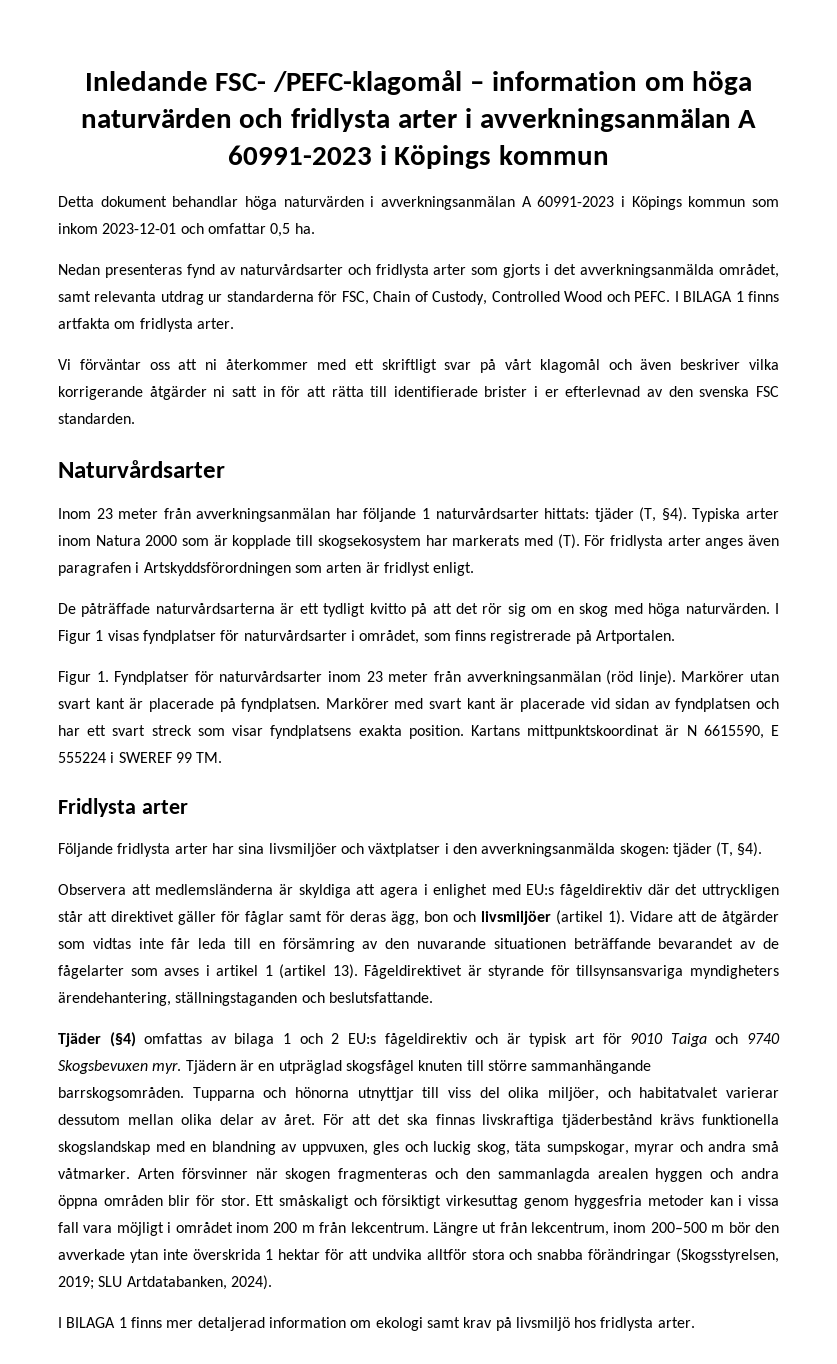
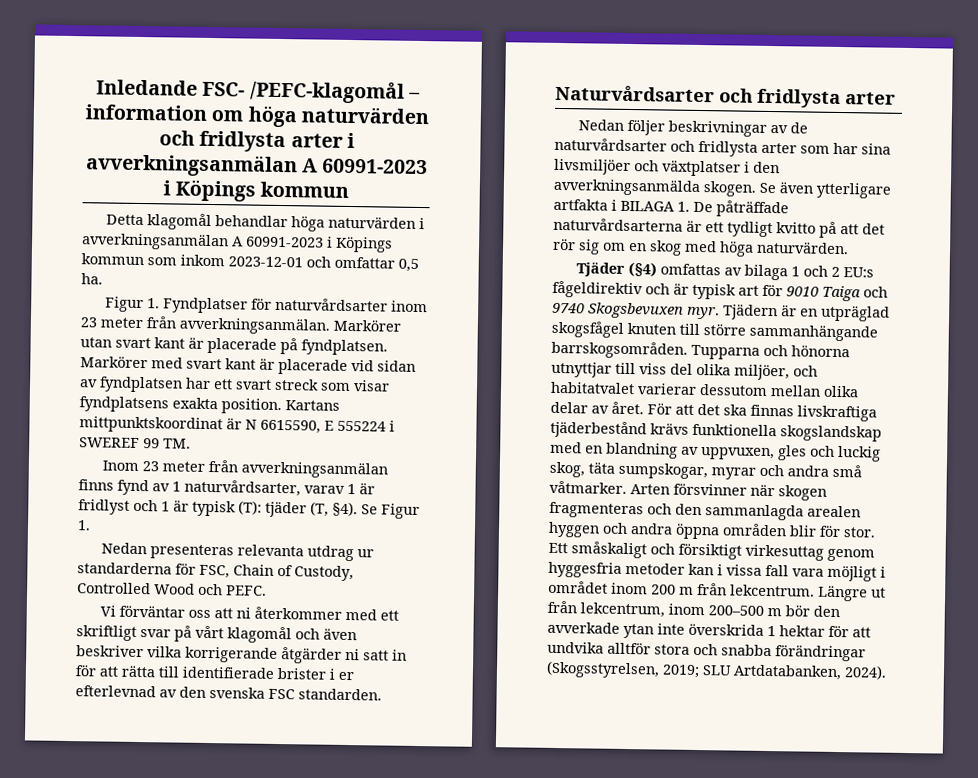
[100,196,167,207] dokument -> [146,213,212,231] klagomål
[58,264,779,278] [58,291,91,302] Nedan presenteras fynd av naturvårdsarter och fridlysta arter som gjorts i det avverkningsanmälda området, samt -> [104,296,428,314] [80,316,401,335] [80,337,388,356] [80,356,416,375] [79,376,390,393] [79,396,340,415] [79,416,395,434] [79,437,191,449] [101,459,388,479] [78,479,375,497] [78,499,420,520] [77,520,91,531] [100,542,234,560] Figur 1. Fyndplatser för naturvårdsarter inom 23 meter från avverkningsanmälan. Markörer utan svart kant är placerade på fyndplatsen. Markörer med svart kant är placerade vid sidan av fyndplatsen har ett svart streck som visar fyndplatsens exakta position. Kartans mittpunktskoordinat är N 6615590, E 555224 i SWEREF 99 TM. // Inom 23 meter från avverkningsanmälan finns fynd av 1 naturvårdsarter, varav 1 är fridlyst och 1 är typisk (T): tjäder (T, §4). Se Figur 1. // Nedan presenteras
[674,291,780,302] [58,318,234,332] I BILAGA 1 finns artfakta om fridlysta arter. -> (267, 590) none
[58,507,779,522] [58,534,779,549] [58,562,475,576] // Inom 23 meter från avverkningsanmälan har följande 1 naturvårdsarter hittats: tjäder (T, §4). Typiska arter inom Natura 2000 som är kopplade till skogsekosystem har markerats med (T). För fridlysta arter anges även paragrafen i Artskyddsförordningen som arten är fridlyst enligt. // -> [719,88,896,108] [577,119,808,137] [554,137,891,157] [554,158,780,177] [553,178,891,199] [553,198,690,212] och fridlysta arter // Nedan följer beskrivningar av de naturvårdsarter och fridlysta arter som har sina livsmiljöer och växtplatser i den avverkningsanmälda skogen. Se även ytterligare artfakta i BILAGA 1.
[775,603,780,614] [58,630,675,644] [58,670,780,685] [58,698,779,712] [58,725,779,739] [58,752,223,763] [58,798,188,817] [58,842,763,857] [58,884,779,898] [58,910,779,925] [58,938,779,952] [58,964,780,979] [58,992,433,1006] I Figur 1 visas fyndplatser för naturvårdsarter i området, som finns registrerade på Artportalen. // Figur 1. Fyndplatser för naturvårdsarter inom 23 meter från avverkningsanmälan (röd linje). Markörer utan svart kant är placerade på fyndplatsen. Markörer med svart kant är placerade vid sidan av fyndplatsen och har ett svart streck som visar fyndplatsens exakta position. Kartans mittpunktskoordinat är N 6615590, E 555224 i SWEREF 99 TM. // Fridlysta arter // Följande fridlysta arter har sina livsmiljöer och växtplatser i den avverkningsanmälda skogen: tjäder (T, §4). // Observera att medlemsländerna är skyldiga att agera i enlighet med EU:s fågeldirektiv där det uttryckligen står att direktivet gäller för fåglar samt för deras ägg, bon och livsmiljöer (artikel 1). Vidare att de åtgärder som vidtas inte får leda till en försämring av den nuvarande situationen beträffande bevarandet av de fågelarter som avses i artikel 1 (artikel 13). Fågeldirektivet är styrande för tillsynsansvariga myndigheters ärendehantering, ställningstaganden och beslutsfattande. -> (849, 248) none
[58,1317,695,1331] // I BILAGA 1 finns mer detaljerad information om ekologi samt krav på livsmiljö hos fridlysta arter. -> (887, 672) none

